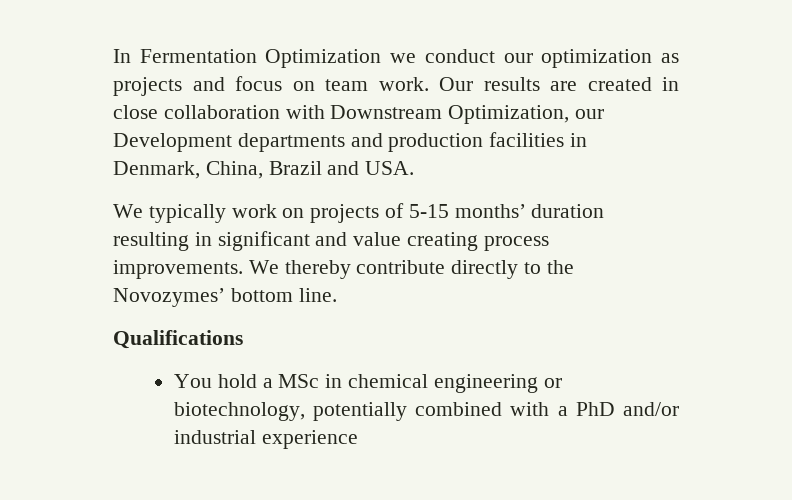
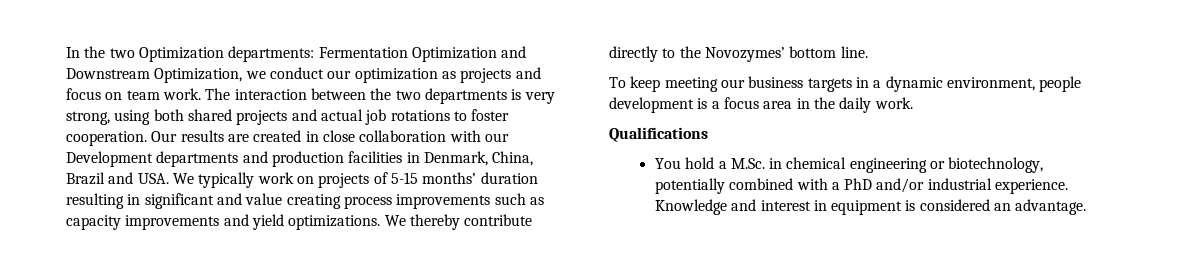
[139,49,382,68] Fermentation Optimization -> [84,46,527,62] [66,68,243,83] the two Optimization departments: Fermentation Optimization and Downstream Optimization,
(429, 84) none -> [205,88,555,104] [66,109,510,125] [66,131,147,146] The interaction between the two departments is very strong, using both shared projects and actual job rotations to foster cooperation.
[330,105,570,124] Downstream Optimization, -> (481, 136) none
(415, 168) // -> (169, 178) none
[113,260,243,279] improvements. -> [396,193,544,209] [66,214,381,230] improvements such as capacity improvements and yield optimizations.
(337, 295) none -> [609,76,1082,92] [609,97,913,113] // To keep meeting our business targets in a dynamic environment, people development is a focus area in the daily work.
[278,374,320,388] MSc -> [730,158,765,169] M.Sc.
[261,430,358,449] experience -> [995,179,1069,194] [654,199,1087,215] experience. Knowledge and interest in equipment is considered an advantage.

